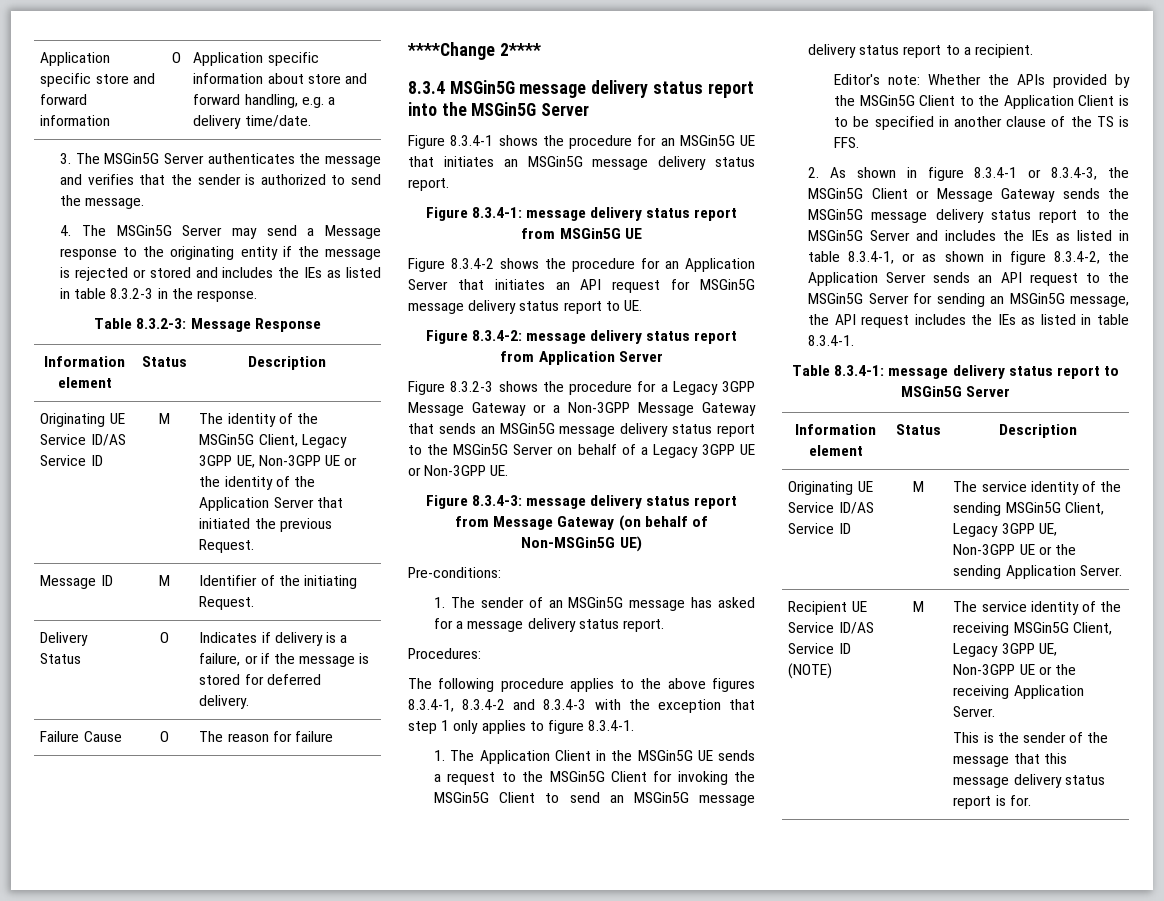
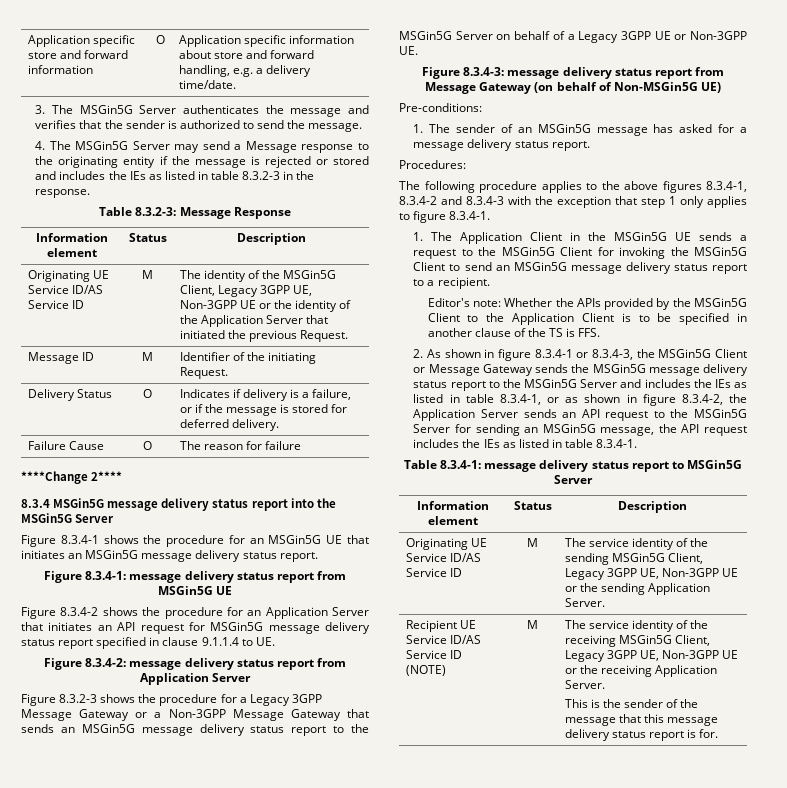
(602, 307) none -> [96,637,239,649] specified in clause 9.1.1.4

